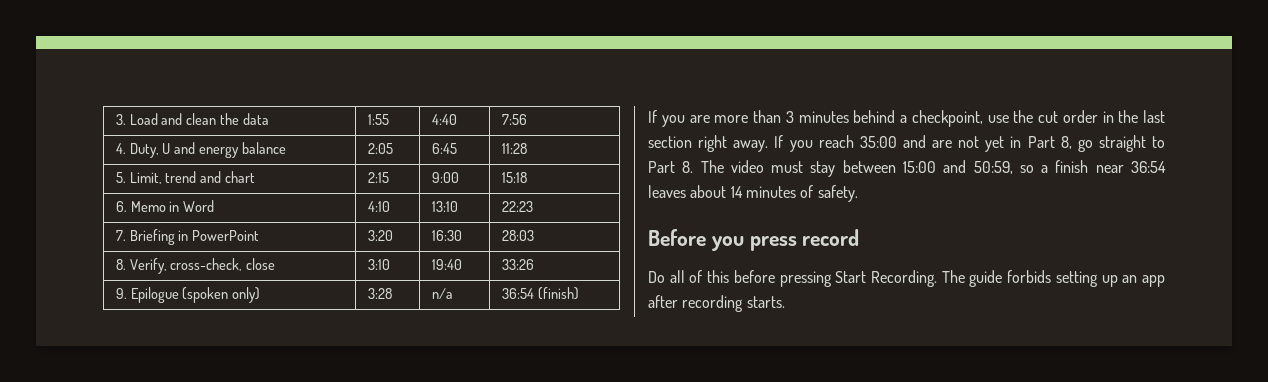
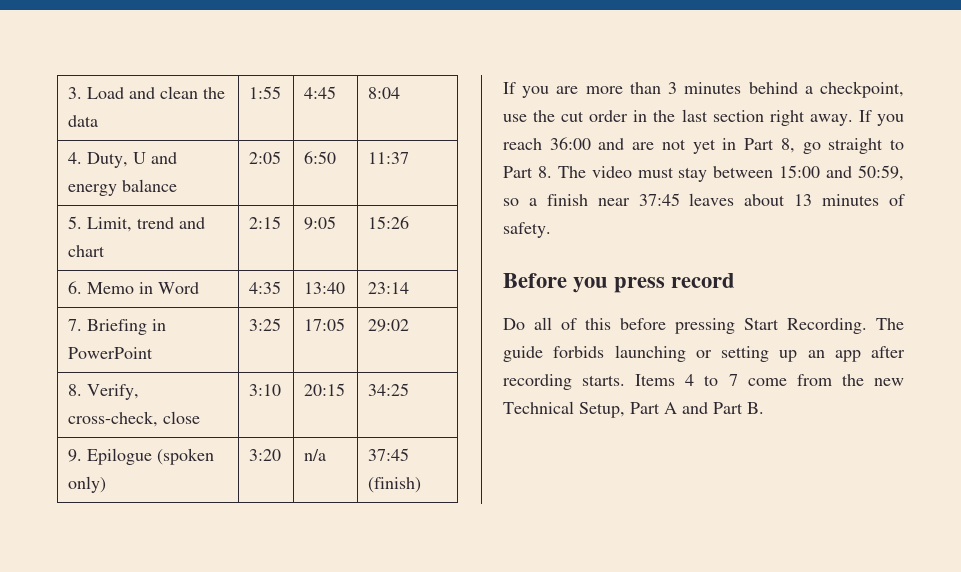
[431,114,457,125] [501,114,527,125] 4:40 | 7:56 -> [304,86,337,99] [368,87,401,99] 4:45 | 8:04
[431,143,457,154] [501,143,527,154] 6:45 | 11:28 -> [304,151,337,164] [368,152,410,164] 6:50 | 11:37
[431,172,459,183] [501,172,527,183] 9:00 | 15:18 -> [304,216,337,230] [368,216,410,229] 9:05 | 15:26
[367,201,390,212] [431,201,458,212] [501,201,533,212] 4:10 | 13:10 | 22:23 -> [249,281,282,294] [304,282,346,294] [368,282,410,294] 4:35 | 13:40 | 23:14
[367,230,393,241] [431,230,462,241] [501,230,534,241] 3:20 | 16:30 | 28:03 -> [249,318,282,331] [304,318,346,331] [368,319,410,332] 3:25 | 17:05 | 29:02
[431,259,462,270] [501,259,534,270] 19:40 | 33:26 -> [304,383,346,396] [368,383,410,396] 20:15 | 34:25
[367,288,392,299] 3:28 -> [249,449,282,461] 3:20
[501,288,534,299] 36:54 -> [368,448,410,461] 37:45
[859,136,897,148] 35:00 -> [549,137,591,150] 36:00
[1131,161,1166,173] 36:54 -> [638,193,680,206] 37:45
[730,186,743,198] 14 -> [794,194,813,206] 13
(1052, 276) none -> [614,345,712,362] launching or
(785, 302) none -> [635,374,904,386] [503,401,764,418] Items 4 to 7 come from the new Technical Setup, Part A and Part B.

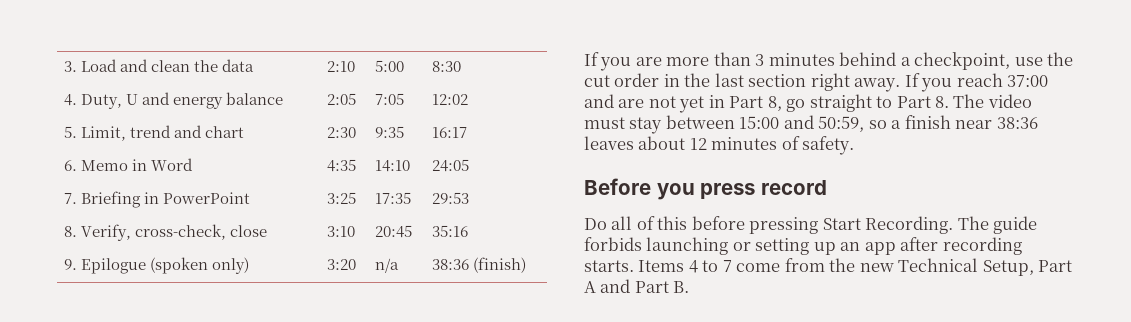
[249,86,282,99] [304,86,337,99] [368,87,401,99] 1:55 | 4:45 | 8:04 -> [326,61,355,72] [374,60,404,72] [431,61,461,72] 2:10 | 5:00 | 8:30
[304,151,337,164] [368,152,410,164] 6:50 | 11:37 -> [374,93,404,105] [431,94,468,105] 7:05 | 12:02
[249,216,282,229] [304,216,337,230] [368,216,410,229] 2:15 | 9:05 | 15:26 -> [326,127,356,138] [374,126,404,138] [431,127,467,138] 2:30 | 9:35 | 16:17
[304,282,346,294] [368,282,410,294] 13:40 | 23:14 -> [374,160,410,172] [431,159,469,172] 14:10 | 24:05
[304,318,346,331] [368,319,410,332] 17:05 | 29:02 -> [374,192,411,204] [431,192,469,204] 17:35 | 29:53
[304,383,346,396] [368,383,410,396] 20:15 | 34:25 -> [374,225,412,238] [431,225,468,237] 20:45 | 35:16
[368,448,410,461] 37:45 -> [431,259,469,270] 38:36
[549,137,591,150] 36:00 -> [1007,75,1049,87] 37:00
[638,193,680,206] 37:45 -> [996,117,1038,129] 38:36
[794,194,813,206] 13 -> [689,138,707,150] 12

